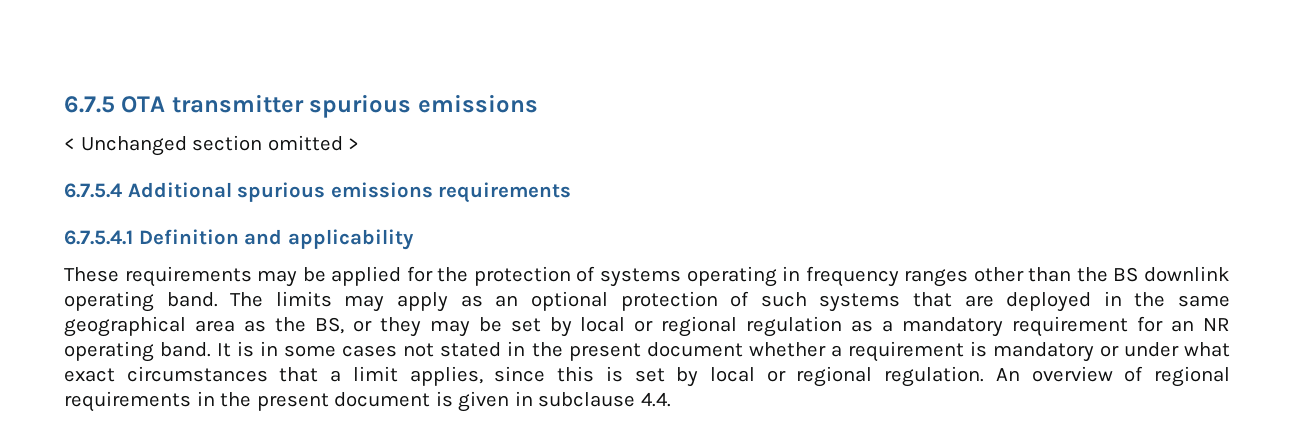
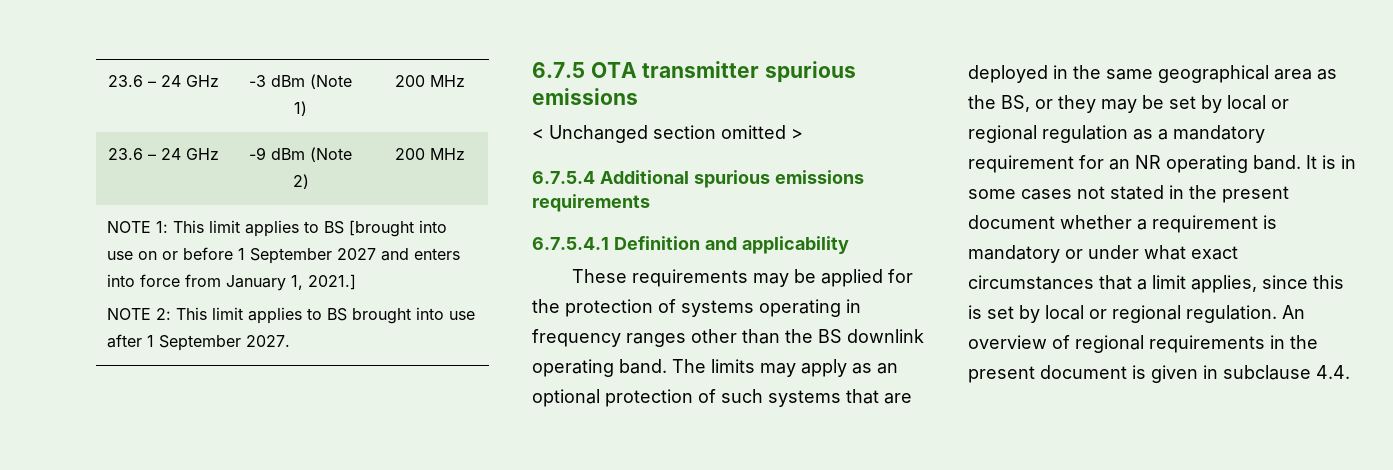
(64, 104) none -> [108,75,219,87] [249,74,352,89] [294,101,307,116] [394,75,465,87] [108,148,219,160] [249,147,352,162] [292,174,309,189] [394,148,465,160] [107,220,448,237] [107,247,461,264] [107,274,357,291] [107,307,476,324] [107,334,291,351] 23.6 – 24 GHz | -3 dBm (Note 1) | 200 MHz // 23.6 – 24 GHz | -9 dBm (Note 2) | 200 MHz // NOTE 1: This limit applies to BS [brought into use on or before 1 September 2027 and enters into force from January 1, 2021.] // NOTE 2: This limit applies to BS brought into use after 1 September 2027. //

